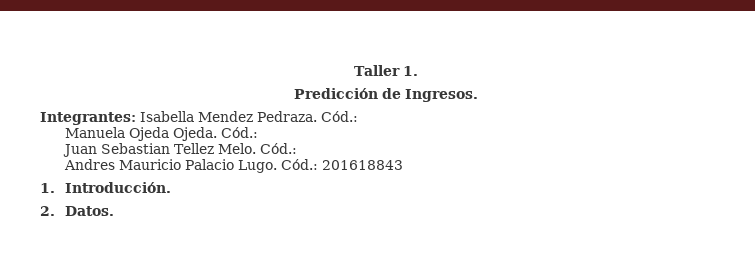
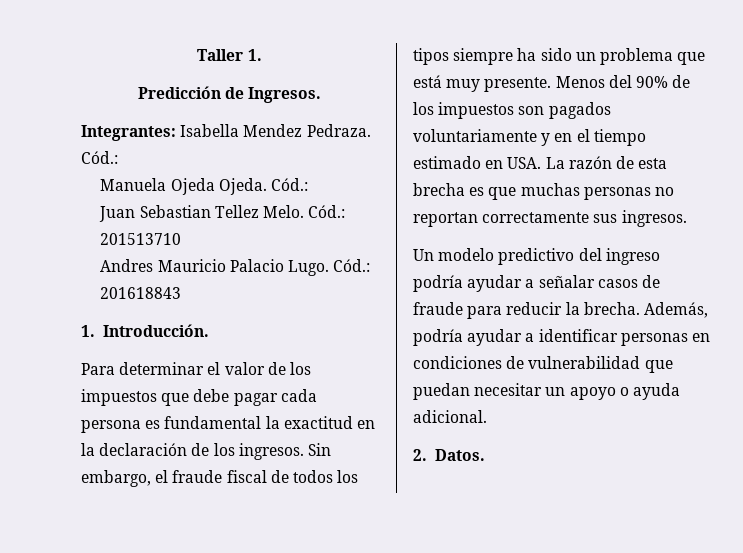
(298, 148) none -> [100,233,182,245] 201513710
(172, 187) none -> [81,362,311,375] [81,389,317,406] [81,416,375,433] [81,443,331,460] [81,470,359,487] [413,48,706,65] [413,75,691,92] [413,102,611,119] [413,129,646,146] [413,156,668,169] [413,183,674,200] [413,210,687,227] [413,248,660,265] [413,275,660,292] [413,302,708,319] [413,329,710,346] [413,356,673,373] [413,383,680,400] [413,410,487,423] // Para determinar el valor de los impuestos que debe pagar cada persona es fundamental la exactitud en la declaración de los ingresos. Sin embargo, el fraude fiscal de todos los tipos siempre ha sido un problema que está muy presente. Menos del 90% de los impuestos son pagados voluntariamente y en el tiempo estimado en USA. La razón de esta brecha es que muchas personas no reportan correctamente sus ingresos. // Un modelo predictivo del ingreso podría ayudar a señalar casos de fraude para reducir la brecha. Además, podría ayudar a identificar personas en condiciones de vulnerabilidad que puedan necesitar un apoyo o ayuda adicional.

